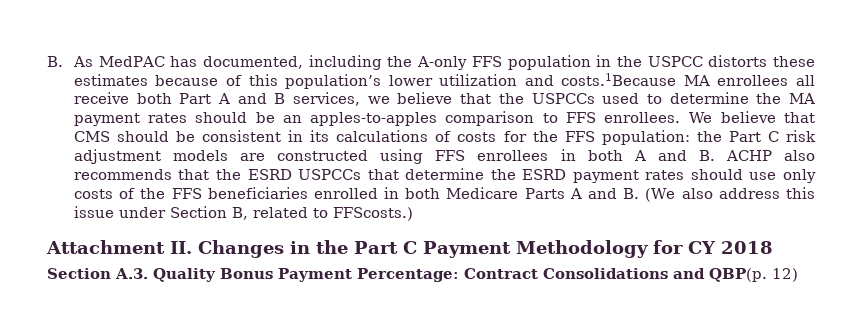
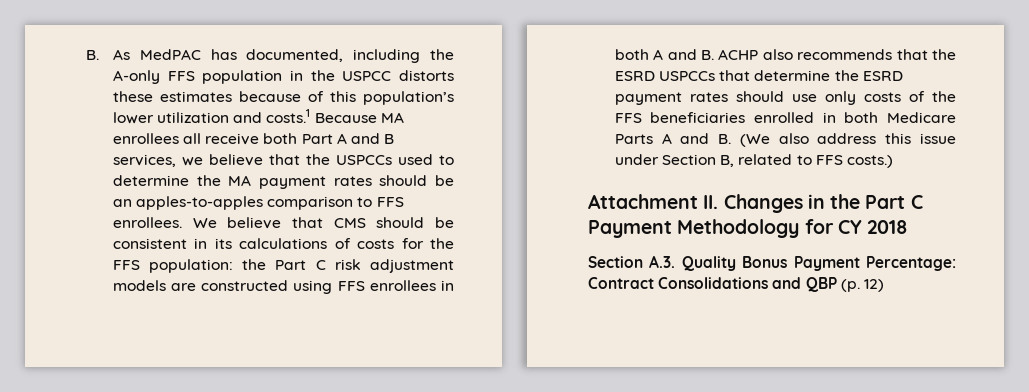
[561,73,677,86] costs.1Because -> [266,109,377,123] costs.1 Because
[332,207,413,221] FFScosts.) -> [815,155,893,168] FFS costs.)
[709,268,767,282] QBP(p. -> [805,277,860,292] QBP (p.

